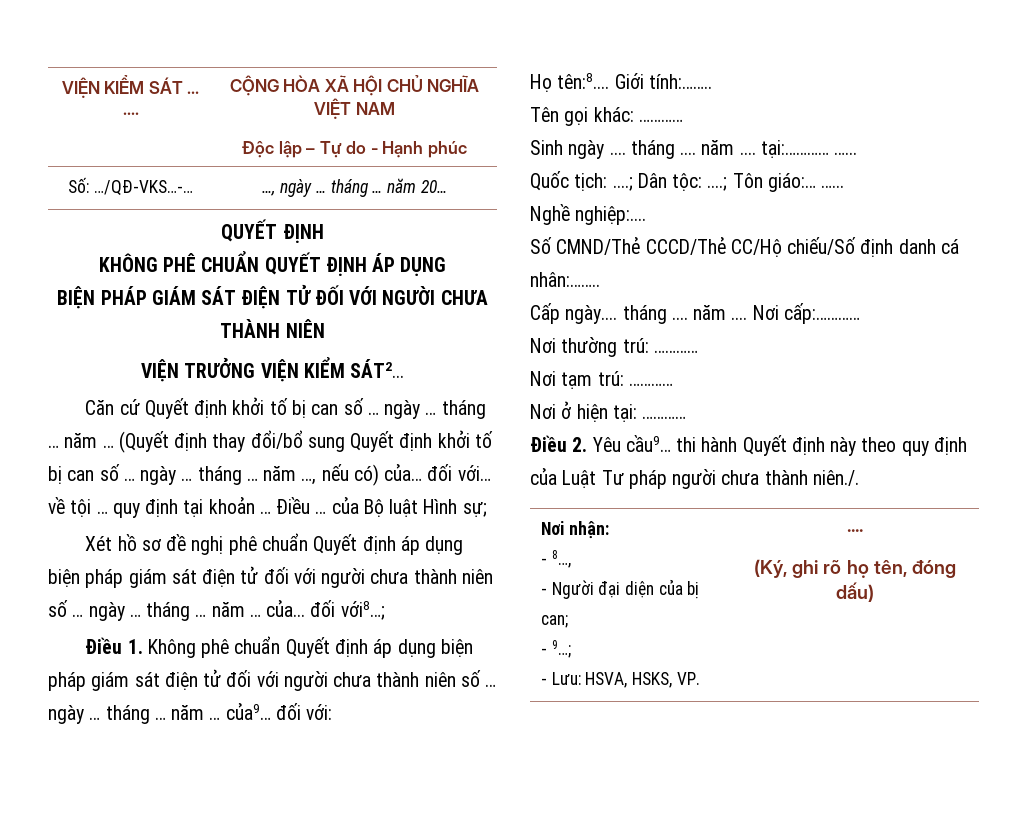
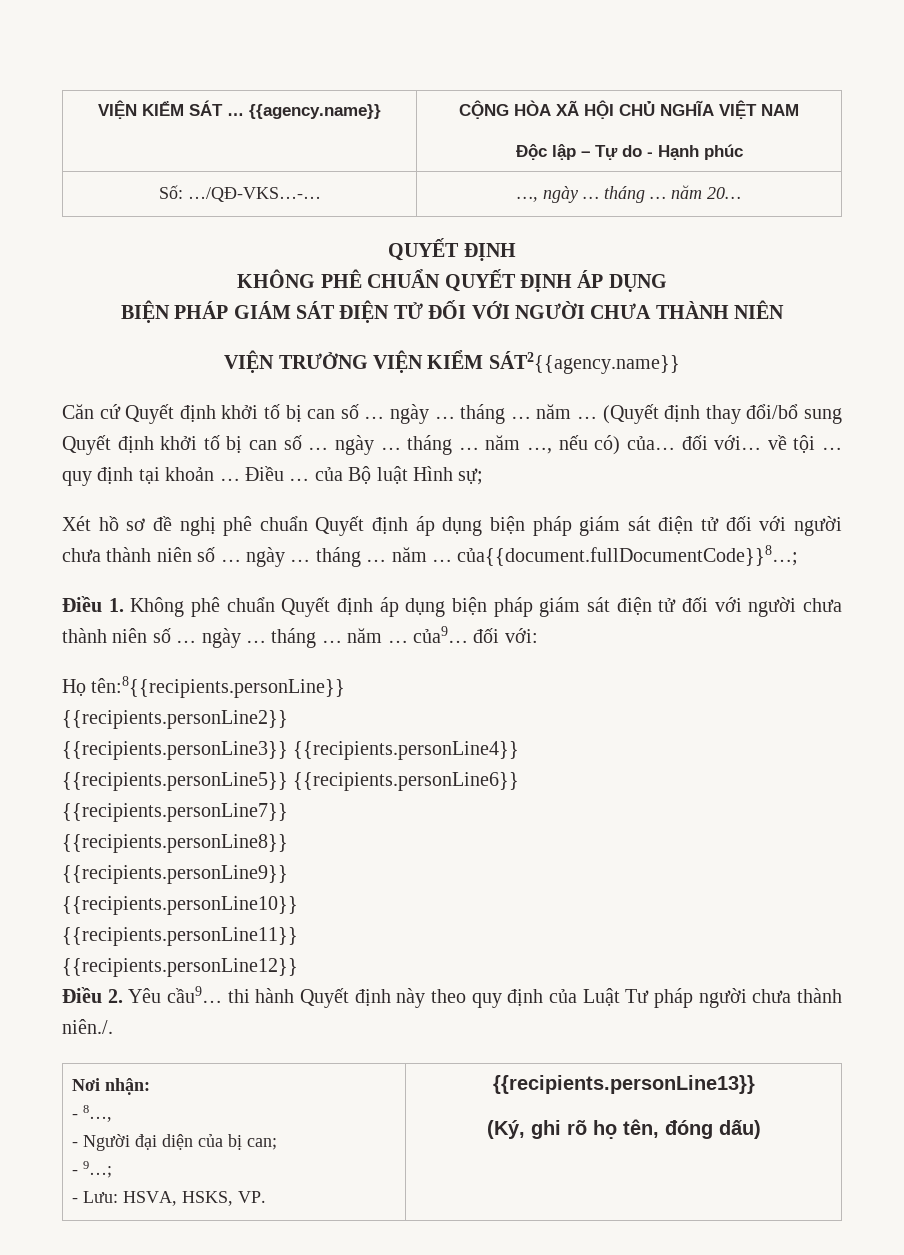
[122,112,139,115] .... -> [249,104,381,119] {{agency.name}}
[350,359,405,378] SÁT2... -> [488,351,680,374] SÁT2{{agency.name}}
[266,600,385,620] của... đối với8…; -> [457,545,799,566] của{{document.fullDocumentCode}}8…;
[557,73,712,89] [530,107,683,126] [530,140,858,159] [530,171,845,192] [530,204,647,225] [530,237,959,257] [530,272,600,287] [530,303,860,324] [530,337,698,357] [530,371,673,389] [530,401,687,422] tên:8.... Giới tính:…….. // Tên gọi khác: ………… // Sinh ngày .... tháng .... năm .... tại:………… …... // Quốc tịch: ....; Dân tộc: ....; Tôn giáo:… …... // Nghề nghiệp:.... // Số CMND/Thẻ CCCD/Thẻ CC/Hộ chiếu/Số định danh cá nhân:…….. // Cấp ngày.... tháng .... năm .... Nơi cấp:………… // Nơi thường trú: ………… // Nơi tạm trú: ………… // Nơi ở hiện tại: ………… -> [91,676,346,698] [62,710,288,729] [62,741,520,760] [62,772,520,791] [62,803,288,822] [62,834,288,853] [62,865,288,884] [62,896,298,915] [62,927,298,946] [62,958,298,977] tên:8{{recipients.personLine}} // {{recipients.personLine2}} // {{recipients.personLine3}} {{recipients.personLine4}} // {{recipients.personLine5}} {{recipients.personLine6}} // {{recipients.personLine7}} // {{recipients.personLine8}} // {{recipients.personLine9}} // {{recipients.personLine10}} // {{recipients.personLine11}} // {{recipients.personLine12}}
[847,529,863,532] .... -> [492,1075,755,1094] {{recipients.personLine13}}

